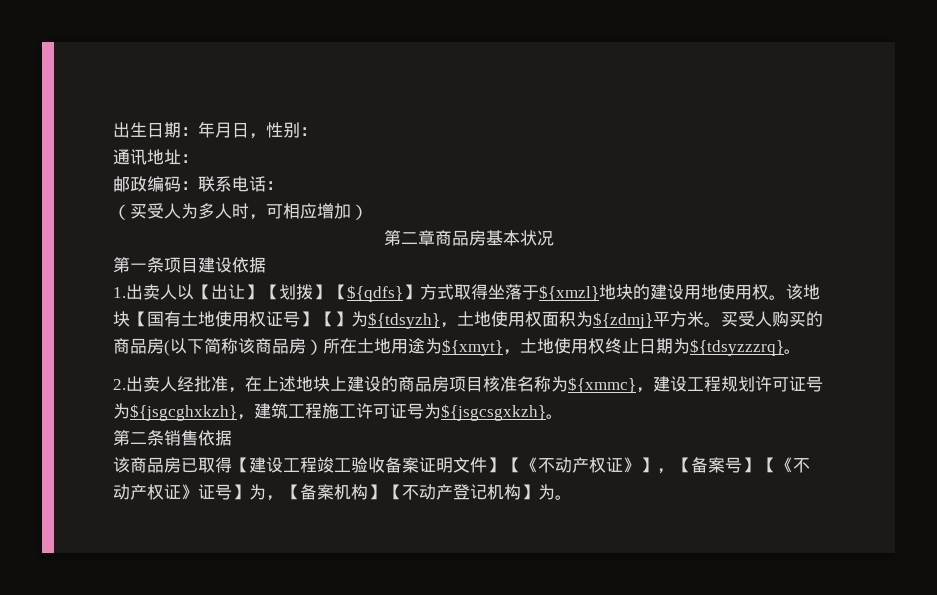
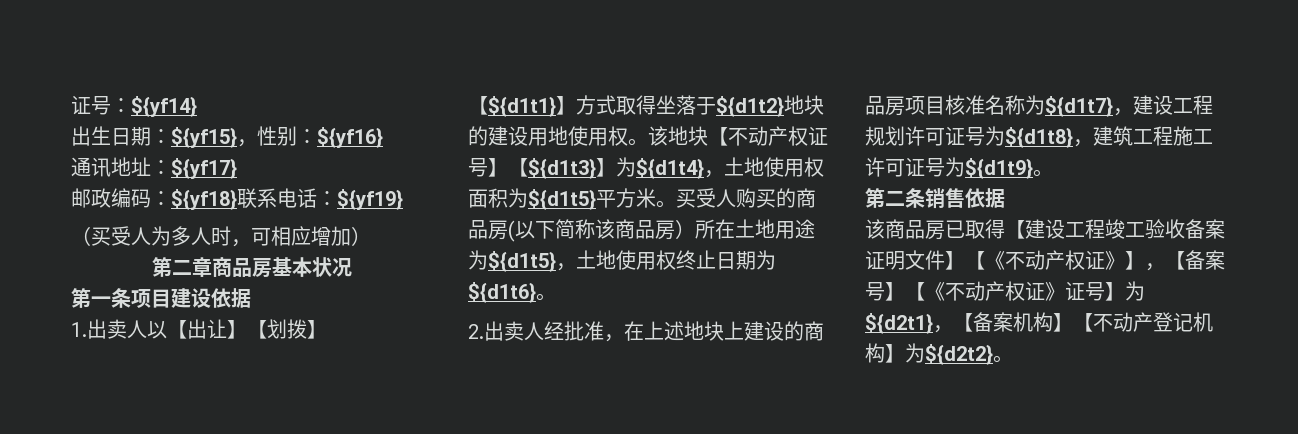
(113, 130) none -> [71,95,197,117] 证号：${yf14} //
[198,121,249,138] 年月日 -> [171,127,237,148] ${yf15}
(317, 131) none -> [317,127,383,148] ${yf16}
(198, 158) none -> [171,158,237,179] ${yf17}
(198, 185) none -> [171,189,237,210] ${yf18}
(283, 185) none -> [337,189,403,210] ${yf19}
[347,285,403,302] ${qdfs} -> [488,96,556,117] ${d1t1}
[539,285,599,301] ${xmzl} -> [716,96,784,117] ${d1t2}
[147,311,440,329] 国有土地使用权证号】【】为${tdsyzh} -> [728,126,828,146] [468,157,704,179] 不动产权证号】【${d1t3}】为${d1t4}
[593,312,653,329] ${zdmj} -> [528,189,596,210] ${d1t5}
[442,339,503,356] ${xmyt} -> [488,251,556,272] ${d1t5}
[690,339,784,356] ${tdsyzzzrq} -> [468,282,536,303] ${d1t6}
[568,377,636,393] ${xmmc} -> [1045,96,1113,117] ${d1t7}
[130,404,237,421] ${jsgcghxkzh} -> [1005,127,1073,148] ${d1t8}
[441,404,546,421] ${jsgcsgxkzh} -> [965,158,1033,179] ${d1t9}
(266, 492) none -> [865,313,933,334] ${d2t1}
(555, 492) none -> [925,344,993,365] ${d2t2}

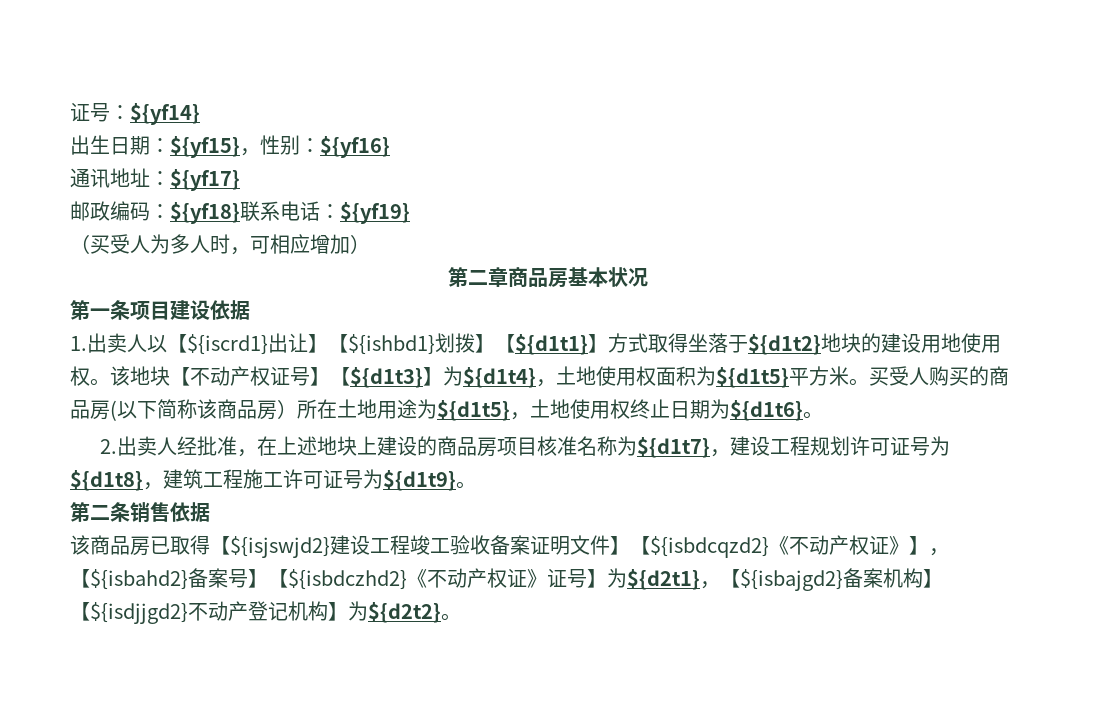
(187, 329) none -> [187,334,268,355] ${iscrd1}
(267, 329) none -> [348,334,435,355] ${ishbd1}
(1025, 229) none -> [230,536,330,558] ${isjswjd2}
(985, 260) none -> [650,536,769,558] ${isbdcqzd2}
(1185, 260) none -> [90,569,188,590] ${isbahd2}
(925, 291) none -> [288,569,407,590] ${isbdczhd2}
(973, 322) none -> [740,569,843,591] ${isbajgd2}
(1093, 322) none -> [90,602,188,624] ${isdjjgd2}

